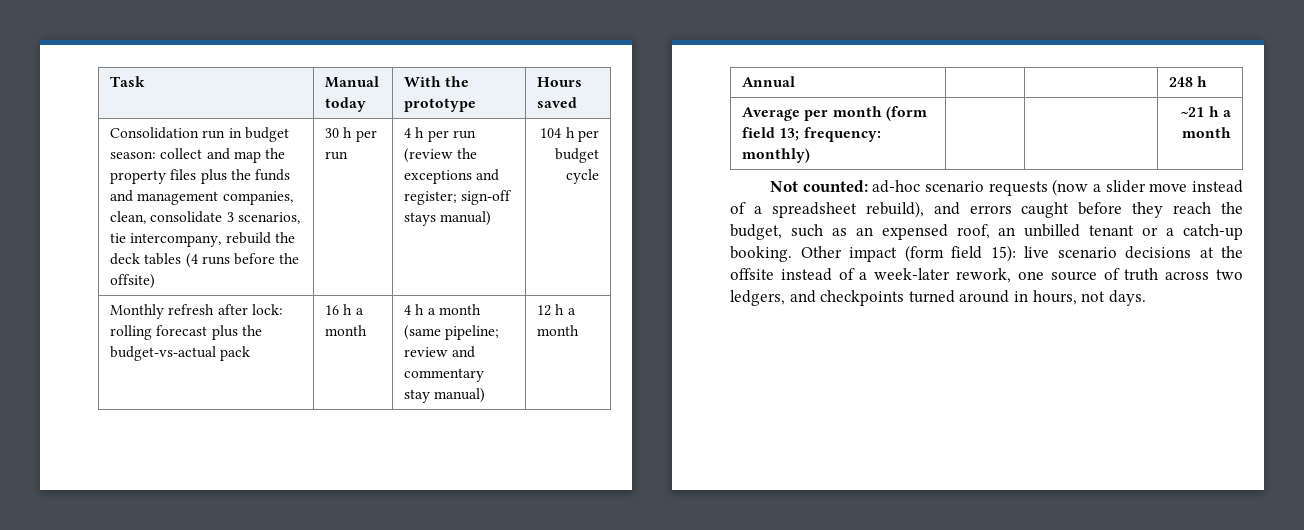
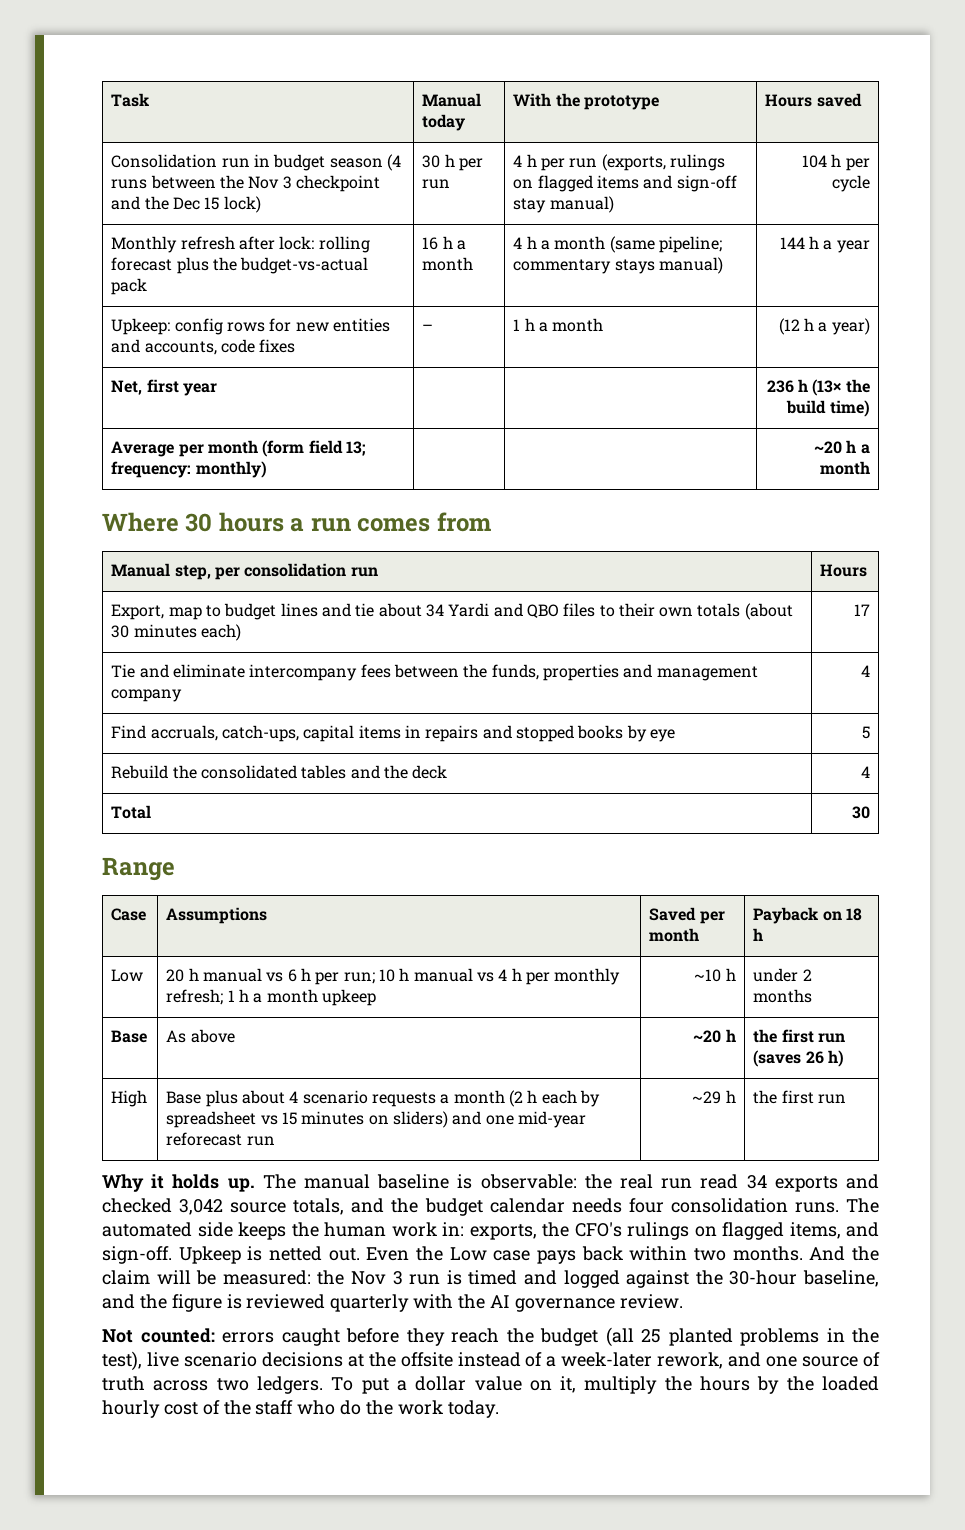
[110,148,285,163] [110,169,290,184] [110,190,293,205] [110,211,300,224] [110,232,295,247] [110,253,300,268] [110,274,156,289] season: collect and map the property files plus the funds and management companies, clean, consolidate 3 scenarios, tie intercompany, rebuild the deck tables (4 runs before the offsite) -> [329,154,401,171] [111,175,380,192] [111,196,261,213] season (4 runs between the Nov 3 checkpoint and the Dec 15 lock)
[404,148,478,163] [404,169,500,184] [404,190,513,205] [404,212,437,226] (review the exceptions and register; sign-off stays -> [601,154,725,171] [513,175,737,192] [513,198,547,213] (exports, rulings on flagged items and sign-off stay
[554,148,599,163] budget -> (870, 164) none
[404,346,476,358] [404,368,485,382] [404,388,486,403] [537,304,576,316] [537,325,580,336] [742,76,796,87] [1169,76,1208,87] review and commentary stay manual) | 12 h a month // Annual | | | 248 h -> [513,257,723,274] [779,236,870,253] [111,318,390,335] [111,339,296,355] [422,324,434,331] [513,318,604,332] [778,318,870,335] [111,379,217,396] [766,379,870,396] [786,400,870,417] commentary stays manual) | 144 h a year // Upkeep: config rows for new entities and accounts, code fixes | – | 1 h a month | (12 h a year) // Net, first year | | | 236 h (13× the build time)
[1181,106,1231,117] [1181,127,1231,138] [769,179,1243,196] [730,201,960,218] ~21 h a month // Not counted: ad-hoc scenario requests (now a slider move instead of a spreadsheet rebuild), and -> [814,440,870,454] [819,461,870,475] [102,512,491,532] [111,563,378,580] [820,564,868,577] [111,603,793,620] [111,624,241,641] [853,604,870,616] [111,664,758,681] [111,689,183,702] [860,665,870,677] [111,725,675,742] [861,726,870,739] [111,765,448,779] [860,766,870,778] [111,805,152,819] [851,806,870,819] [102,857,175,881] [111,908,147,921] [166,907,268,924] [649,907,725,924] [649,928,700,942] [753,907,862,924] [753,928,764,941] [111,969,144,982] [166,968,621,985] [166,989,376,1006] [694,968,736,982] [753,968,812,982] [753,989,813,1003] [111,1030,148,1043] [166,1029,235,1043] [693,1029,736,1043] [753,1029,845,1043] [753,1050,844,1067] [111,1090,148,1107] [166,1090,600,1107] [166,1111,586,1128] [166,1132,275,1146] [692,1090,736,1104] [753,1090,846,1104] [102,1174,880,1192] [102,1198,880,1216] [102,1222,879,1240] [102,1246,879,1264] [102,1270,880,1288] [102,1294,683,1312] [102,1328,215,1343] ~20 h a month // Where 30 hours a run comes from // Manual step, per consolidation run | Hours // Export, map to budget lines and tie about 34 Yardi and QBO files to their own totals (about 30 minutes each) | 17 // Tie and eliminate intercompany fees between the funds, properties and management company | 4 // Find accruals, catch-ups, capital items in repairs and stopped books by eye | 5 // Rebuild the consolidated tables and the deck | 4 // Total | 30 // Range // Case | Assumptions | Saved per month | Payback on 18 h // Low | 20 h manual vs 6 h per run; 10 h manual vs 4 h per monthly refresh; 1 h a month upkeep | ~10 h | under 2 months // Base | As above | ~20 h | the first run (saves 26 h) // High | Base plus about 4 scenario requests a month (2 h each by spreadsheet vs 15 minutes on sliders) and one mid-year reforecast run | ~29 h | the first run // Why it holds up. The manual baseline is observable: the real run read 34 exports and checked 3,042 source totals, and the budget calendar needs four consolidation runs. The automated side keeps the human work in: exports, the CFO's rulings on flagged items, and sign-off. Upkeep is netted out. Even the Low case pays back within two months. And the claim will be measured: the Nov 3 run is timed and logged against the 30-hour baseline, and the figure is reviewed quarterly with the AI governance review. // Not counted:
[730,224,1243,240] [730,245,1016,262] budget, such as an expensed roof, an unbilled tenant or a catch-up booking. Other impact (form field 15): -> [540,1327,879,1347] [102,1351,142,1371] budget (all 25 planted problems in the test),
(1012, 275) none -> [728,1352,762,1367] and
[730,290,1146,306] ledgers, and checkpoints turned around in hours, not days. -> [256,1376,879,1394] [102,1400,499,1418] ledgers. To put a dollar value on it, multiply the hours by the loaded hourly cost of the staff who do the work today.

